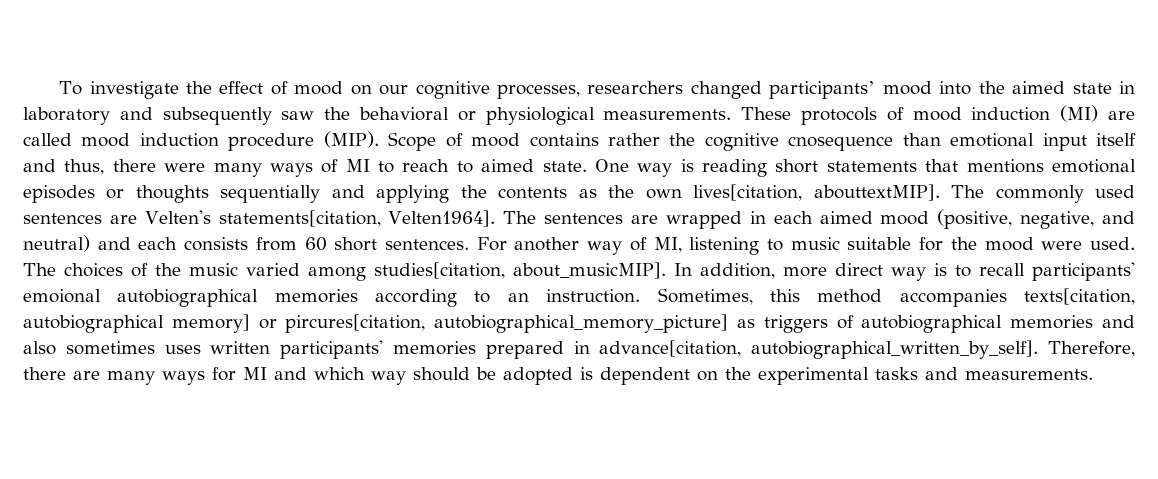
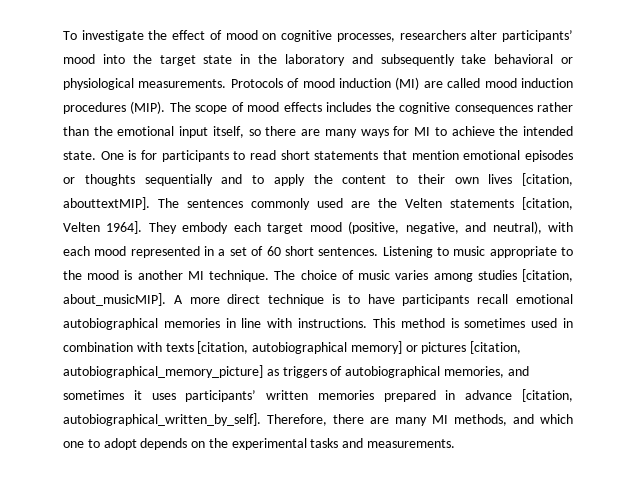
[379,85,409,95] our -> (277, 36) none
[690,81,762,99] changed -> [470,30,498,40] alter
[1012,81,1066,94] aimed -> [159,55,196,66] target
(1135, 87) none -> [258,54,277,64] the
[281,107,351,120] saw the -> [461,54,487,64] take
[741,107,877,125] These protocols -> [230,78,283,88] Protocols
[228,131,1136,151] [23,159,339,177] procedure (MIP). Scope of mood contains rather the cognitive cnosequence than emotional input itself and thus, there were many ways of -> [63,101,573,114] [63,126,410,138] procedures (MIP). The scope of mood effects includes the cognitive consequences rather than the emotional input itself, so there are many ways for
[402,159,768,177] reach to aimed state. One way is reading -> [451,126,573,136] [63,150,276,162] achieve the intended state. One is for participants to read
[966,159,1044,173] mentions -> [411,150,459,160] mention
[376,184,803,203] applying the contents as the own lives[citation, -> [252,173,573,186] to apply the content to their own lives [citation,
(985, 191) none -> [187,199,243,208] sentences
[23,209,1135,229] [23,235,1135,255] [23,262,775,281] sentences are Velten's statements[citation, Velten1964]. The sentences are wrapped in each aimed mood (positive, negative, and neutral) and each consists from 60 short sentences. For another way of MI, listening to music suitable for the mood were used. The choices of the music varied among studies[citation, about_musicMIP]. In addition, -> [351,197,573,210] [63,221,573,234] [63,246,573,258] [63,269,573,282] [63,293,183,306] are the Velten statements [citation, Velten 1964]. They embody each target mood (positive, negative, and neutral), with each mood represented in a set of 60 short sentences. Listening to music appropriate to the mood is another MI technique. The choice of music varies among studies [citation, about_musicMIP]. A
[891,267,926,281] way -> [268,294,325,306] technique
[979,262,1135,281] [23,288,1135,307] recall participants' emoional autobiographical memories according to an instruction. Sometimes, this method accompanies texts[citation, -> [367,294,574,306] [63,318,573,330] [63,341,249,354] have participants recall emotional autobiographical memories in line with instructions. This method is sometimes used in combination with texts [citation,
[285,314,426,333] pircures[citation, -> [421,341,522,354] pictures [citation,
[1010,315,1135,329] [23,340,384,359] memories and also sometimes uses written participants' -> [443,366,529,378] [63,390,309,402] memories, and sometimes it uses participants’ written
[599,340,742,357] advance[citation, -> [465,389,573,402] advance [citation,
[162,367,690,385] ways for MI and which way should be adopted is dependent -> [432,414,573,426] [63,438,188,450] MI methods, and which one to adopt depends

